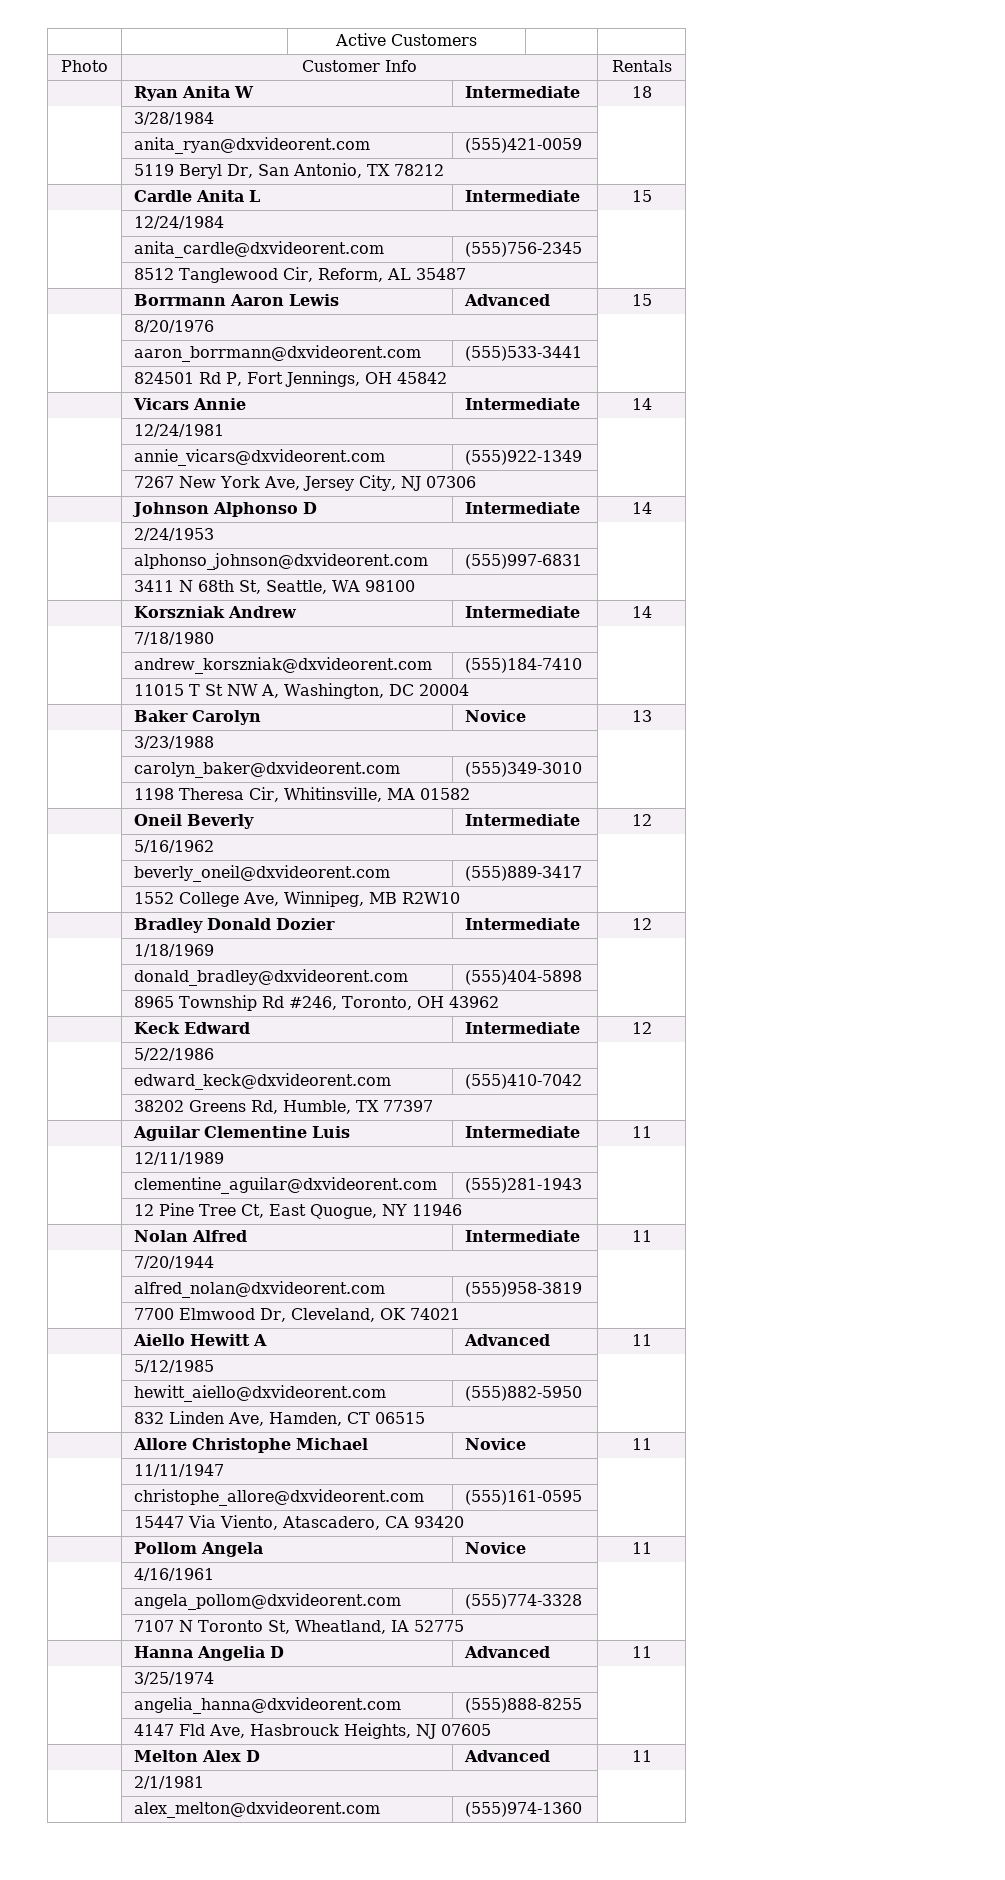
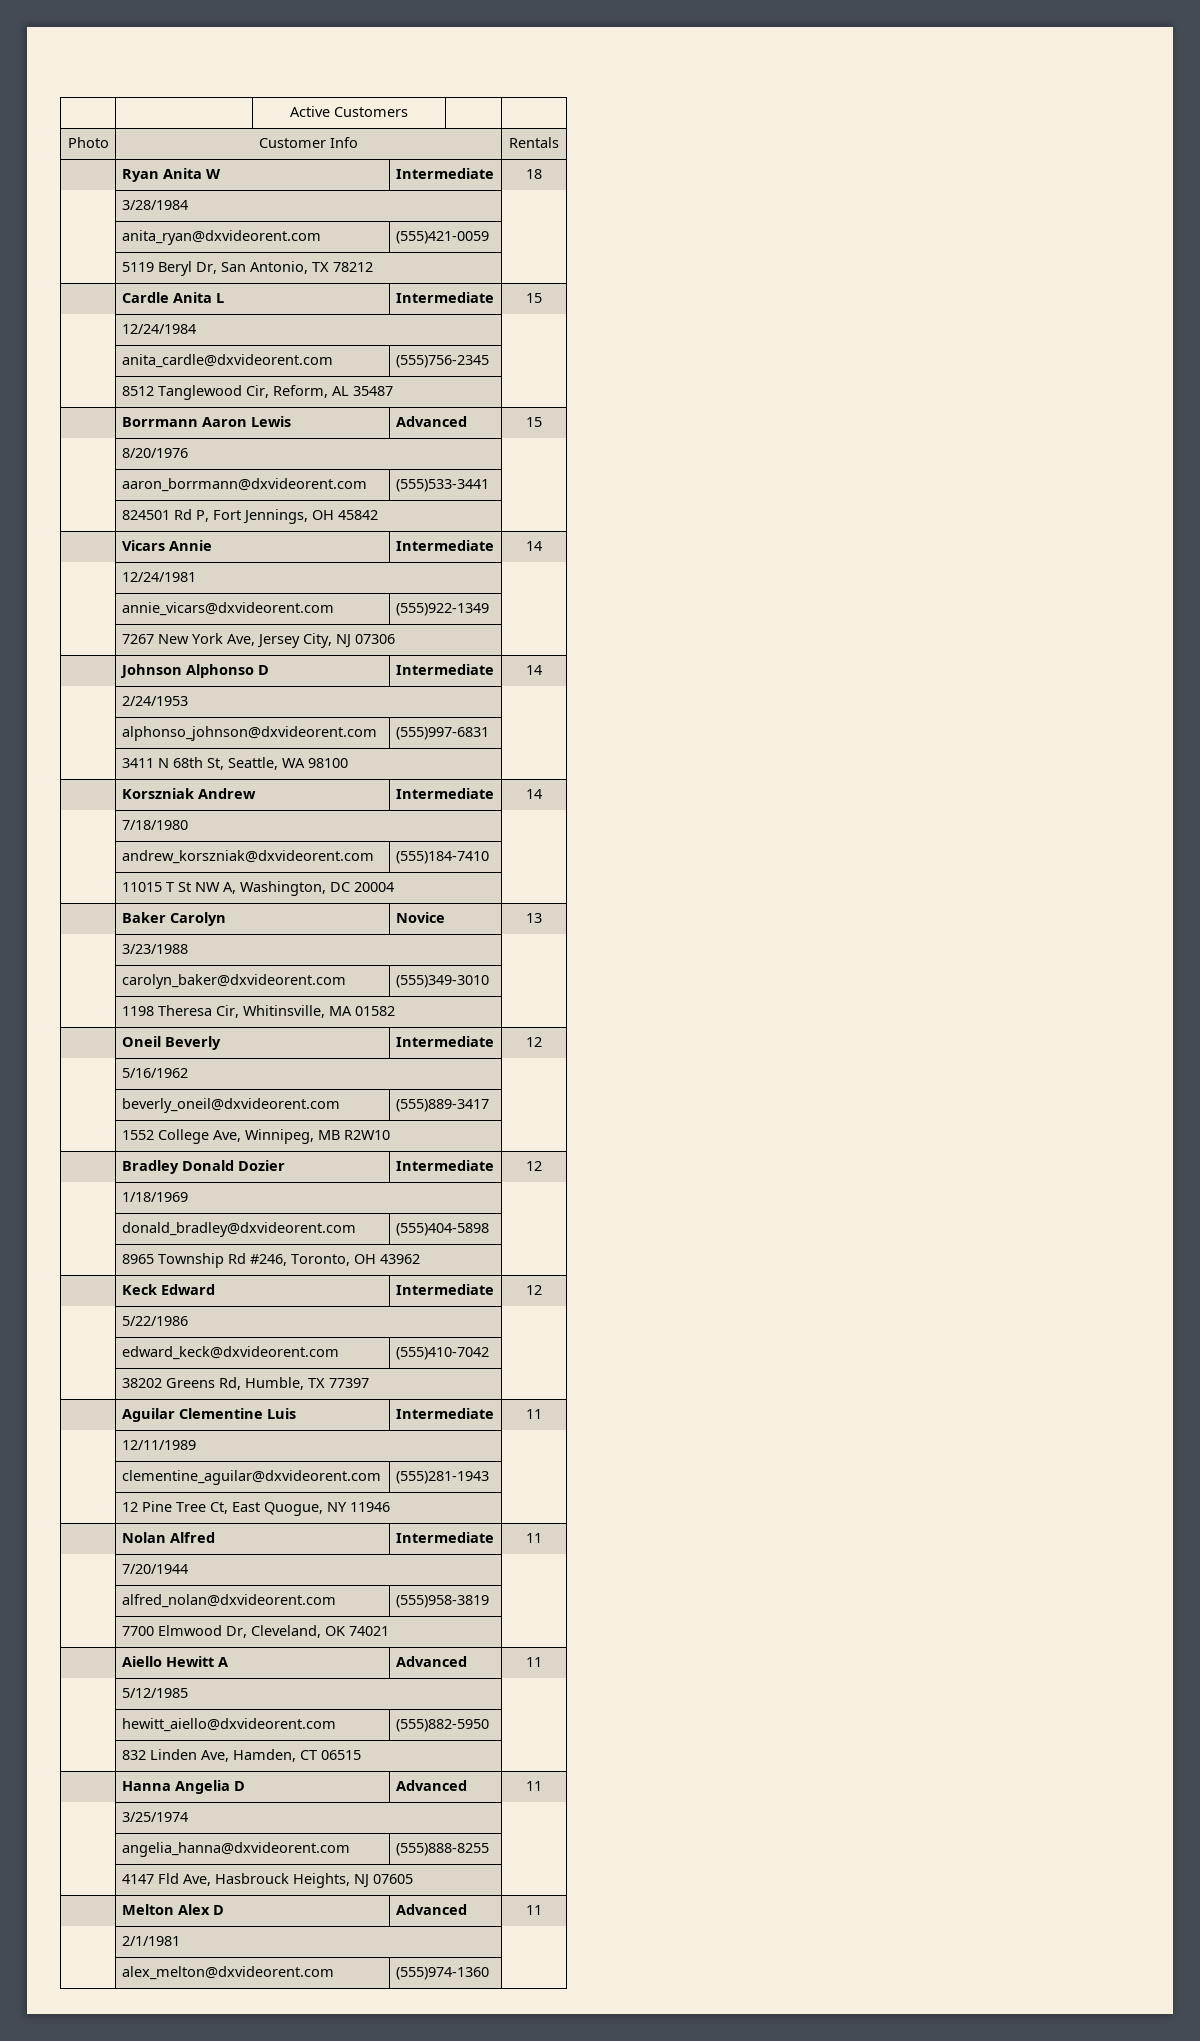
[133,1438,369,1453] [465,1438,527,1450] [631,1438,652,1450] [134,1464,225,1477] [134,1489,425,1506] [465,1490,583,1505] [134,1515,465,1530] [134,1542,264,1557] [465,1542,527,1554] [631,1542,652,1554] [134,1568,215,1581] [134,1593,402,1610] [465,1594,583,1609] [134,1620,465,1634] // | Allore Christophe Michael | Novice | 11 // | 11/11/1947 | // | christophe_allore@dxvideorent.com | (555)161-0595 | // | 15447 Via Viento, Atascadero, CA 93420 | // | Pollom Angela | Novice | 11 // | 4/16/1961 | // | angela_pollom@dxvideorent.com | (555)774-3328 | // | 7107 N Toronto St, Wheatland, IA 52775 | -> (361, 1755) none

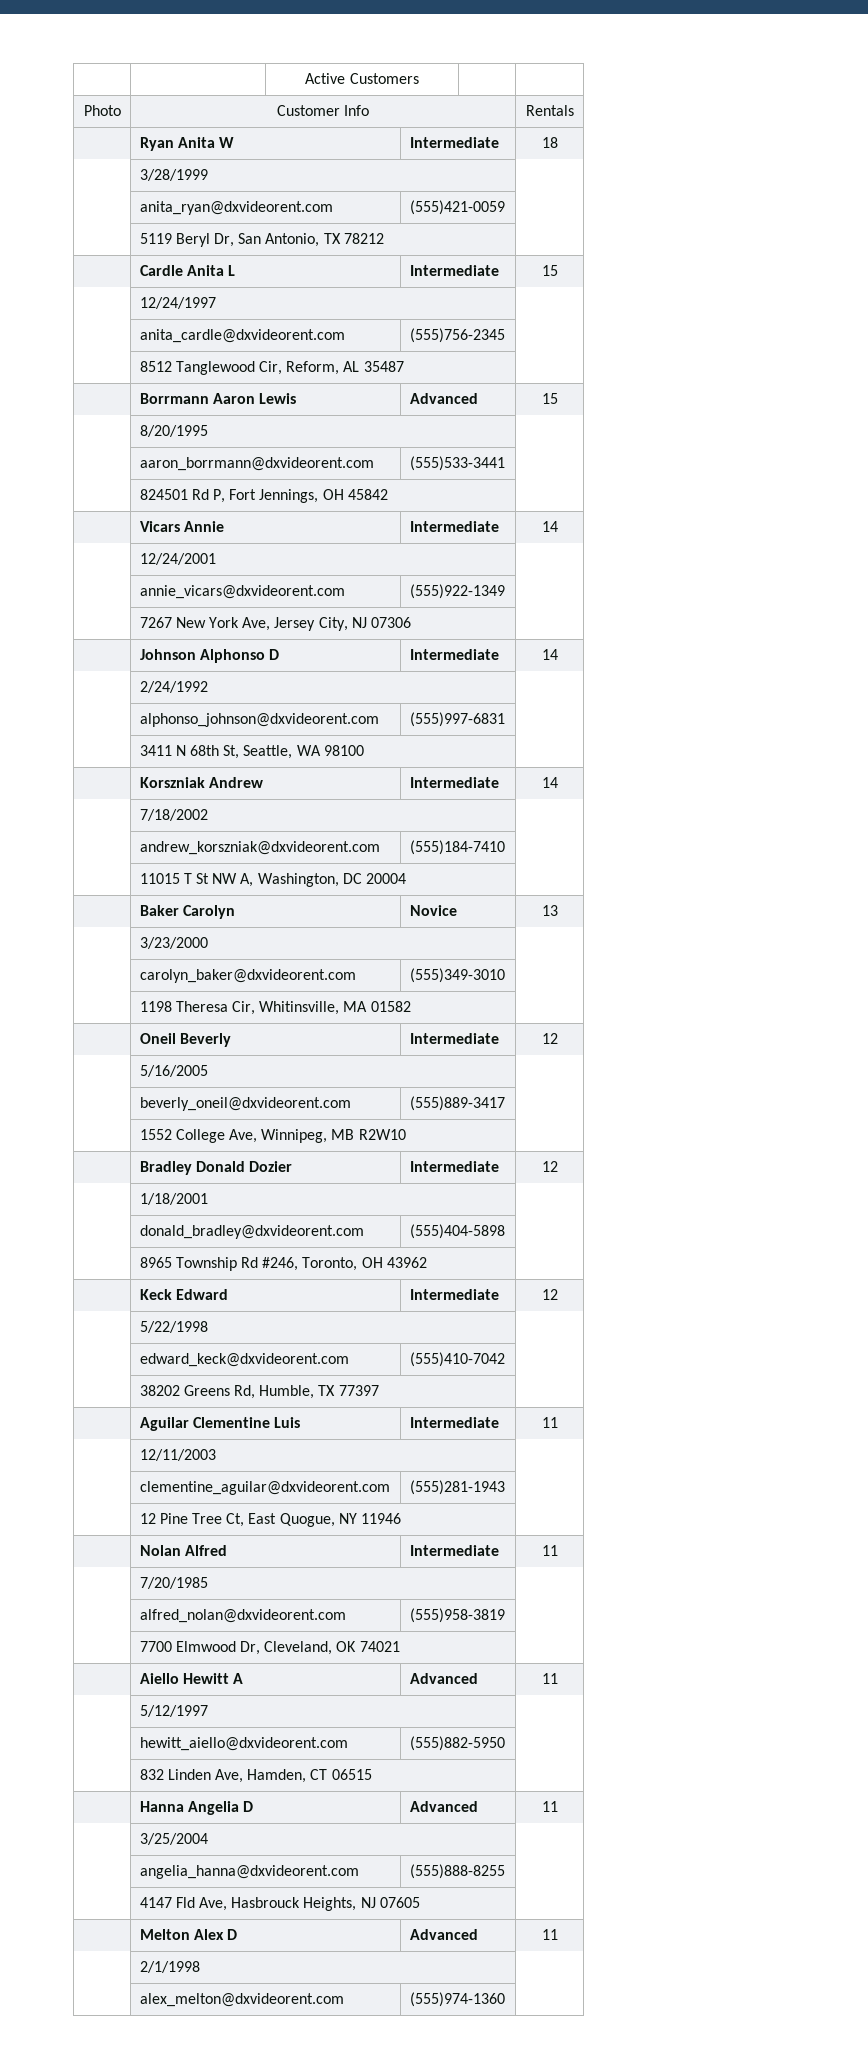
[121,200,188,210] 3/28/1984 -> [139,169,208,181] 3/28/1999
[121,324,196,334] 12/24/1984 -> [139,297,216,309] 12/24/1997
[121,448,188,458] 8/20/1976 -> [139,425,208,437] 8/20/1995
[121,572,196,582] 12/24/1981 -> [139,553,216,565] 12/24/2001
[121,696,188,706] 2/24/1953 -> [139,681,208,693] 2/24/1992
[121,820,188,830] 7/18/1980 -> [139,809,208,821] 7/18/2002
[121,944,188,954] 3/23/1988 -> [139,937,208,949] 3/23/2000
[121,1068,188,1078] 5/16/1962 -> [139,1065,208,1077] 5/16/2005
[121,1192,188,1202] 1/18/1969 -> [139,1193,208,1205] 1/18/2001
[121,1316,188,1326] 5/22/1986 -> [139,1321,208,1333] 5/22/1998
[121,1440,196,1450] 12/11/1989 -> [139,1449,216,1461] 12/11/2003
[121,1564,188,1574] 7/20/1944 -> [139,1577,208,1589] 7/20/1985
[121,1688,188,1698] 5/12/1985 -> [139,1705,208,1717] 5/12/1997
[121,1812,188,1822] 3/25/1974 -> [139,1833,208,1845] 3/25/2004
[121,1936,180,1946] 2/1/1981 -> [139,1961,200,1973] 2/1/1998

